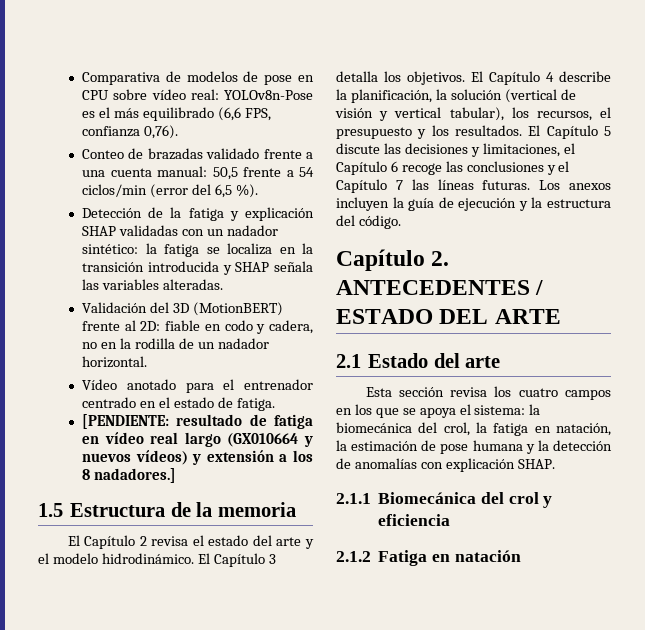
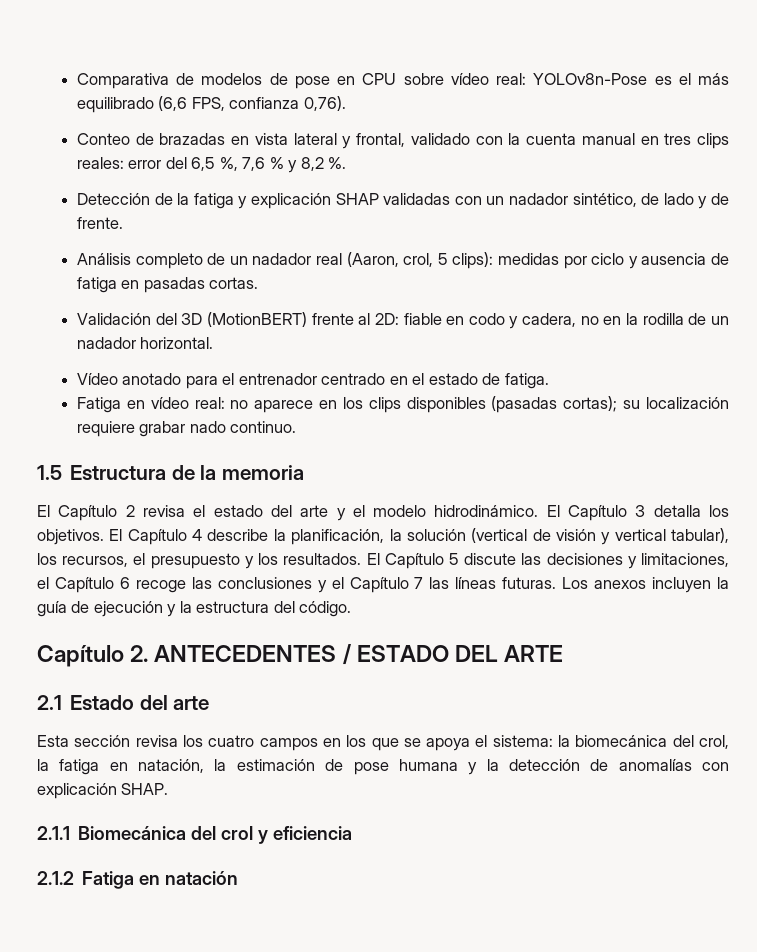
[206,148,313,159] [82,166,314,180] [82,184,258,198] validado frente a una cuenta manual: 50,5 frente a 54 ciclos/min (error del 6,5 %). -> [231,133,729,149] [76,157,347,173] en vista lateral y frontal, validado con la cuenta manual en tres clips reales: error del 6,5 %, 7,6 % y 8,2 %.
[82,243,314,257] [82,261,313,275] [82,279,223,290] sintético: la fatiga se localiza en la transición introducida y SHAP señala las variables alteradas. -> [572,193,729,209] [76,217,123,229] [76,252,729,269] [76,277,259,293] sintético, de lado y de frente. // Análisis completo de un nadador real (Aaron, crol, 5 clips): medidas por ciclo y ausencia de fatiga en pasadas cortas.
[82,414,313,429] [82,432,313,447] [82,450,313,465] [82,468,176,483] [PENDIENTE: resultado de fatiga en vídeo real largo (GX010664 y nuevos vídeos) y extensión a los 8 nadadores.] -> [76,396,730,413] [76,421,297,437] Fatiga en vídeo real: no aparece en los clips disponibles (pasadas cortas); su localización requiere grabar nado continuo.

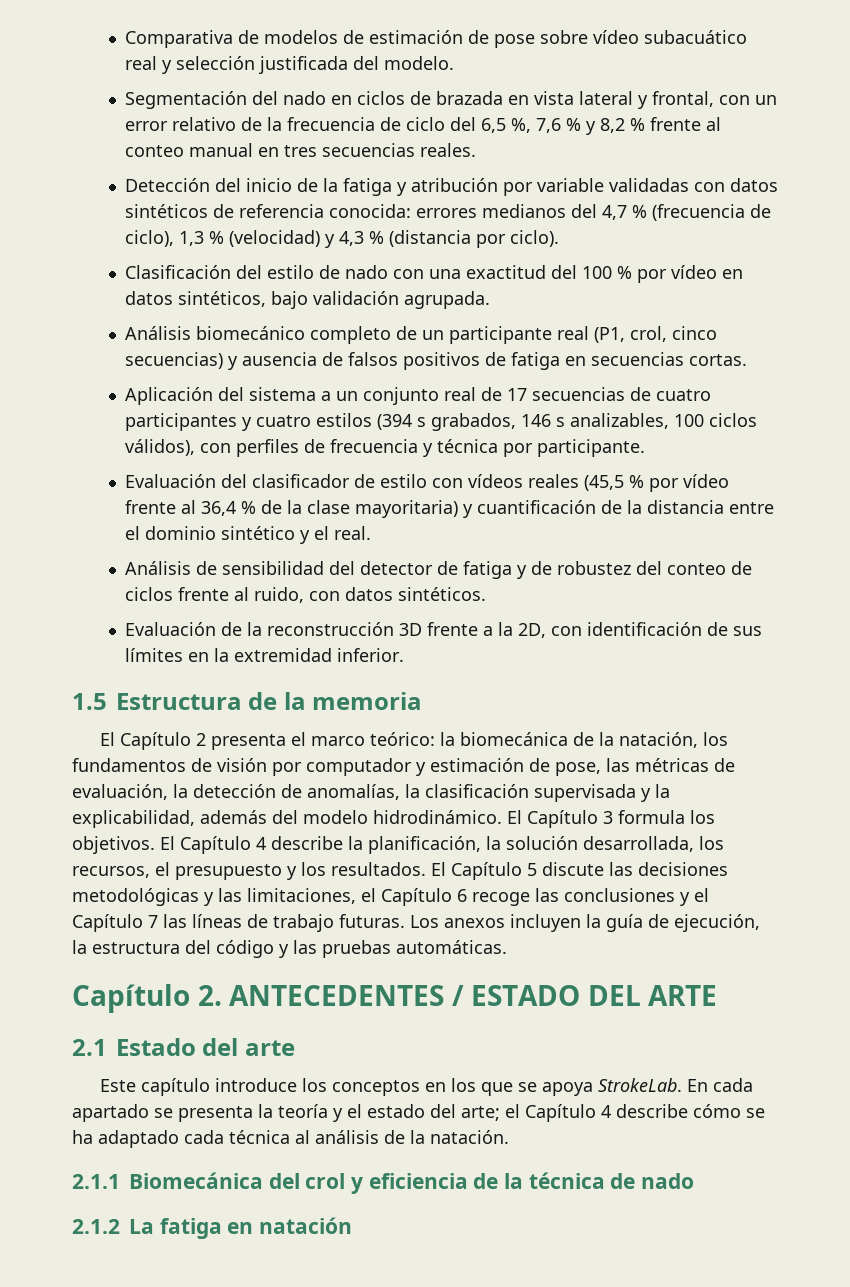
[294,73,729,89] [76,96,346,113] [76,133,226,145] pose en CPU sobre vídeo real: YOLOv8n-Pose es el más equilibrado (6,6 FPS, confianza 0,76). // Conteo de brazadas -> [368,30,747,48] [124,56,454,74] [124,91,503,109] estimación de pose sobre vídeo subacuático real y selección justificada del modelo. // Segmentación del nado en ciclos de brazada
[410,133,729,149] [76,157,162,169] validado con la cuenta manual en tres clips reales: error -> [718,95,777,105] [124,117,445,131] con un error relativo de la frecuencia de ciclo
[328,157,347,169] %. -> [629,117,721,131] [124,143,476,157] % frente al conteo manual en tres secuencias reales.
(150, 199) none -> [214,178,292,192] del inicio
[250,193,729,209] [76,217,123,229] [76,253,131,265] explicación SHAP validadas con un nadador sintético, de lado y de frente. // Análisis -> [410,178,778,196] [124,204,771,221] [124,230,559,248] [124,265,743,283] [124,291,490,309] [124,326,305,340] atribución por variable validadas con datos sintéticos de referencia conocida: errores medianos del 4,7 % (frecuencia de ciclo), 1,3 % (velocidad) y 4,3 % (distancia por ciclo). // Clasificación del estilo de nado con una exactitud del 100 % por vídeo en datos sintéticos, bajo validación agrupada. // Análisis biomecánico
[252,252,707,269] nadador real (Aaron, crol, 5 clips): medidas por ciclo y ausencia -> [448,326,717,344] [124,352,480,370] participante real (P1, crol, cinco secuencias) y ausencia de falsos positivos
[143,277,205,293] pasadas -> [590,352,684,366] secuencias
[76,312,730,329] [76,337,214,349] [76,373,549,389] [76,396,730,413] [76,421,297,437] Validación del 3D (MotionBERT) frente al 2D: fiable en codo y cadera, no en la rodilla de un nadador horizontal. // Vídeo anotado para el entrenador centrado en el estado de fatiga. // Fatiga en vídeo real: no aparece en los clips disponibles (pasadas cortas); su localización requiere grabar nado continuo. -> [124,387,711,405] [124,413,757,431] [124,439,645,457] [124,474,729,492] [124,500,774,518] [124,526,371,544] [124,561,752,579] [124,587,486,603] [124,622,762,638] [124,648,404,662] Aplicación del sistema a un conjunto real de 17 secuencias de cuatro participantes y cuatro estilos (394 s grabados, 146 s analizables, 100 ciclos válidos), con perfiles de frecuencia y técnica por participante. // Evaluación del clasificador de estilo con vídeos reales (45,5 % por vídeo frente al 36,4 % de la clase mayoritaria) y cuantificación de la distancia entre el dominio sintético y el real. // Análisis de sensibilidad del detector de fatiga y de robustez del conteo de ciclos frente al ruido, con datos sintéticos. // Evaluación de la reconstrucción 3D frente a la 2D, con identificación de sus límites en la extremidad inferior.
[142,505,365,521] revisa el estado del arte y el -> [211,732,729,750] [72,758,735,776] [72,784,670,802] [72,810,298,828] presenta el marco teórico: la biomecánica de la natación, los fundamentos de visión por computador y estimación de pose, las métricas de evaluación, la detección de anomalías, la clasificación supervisada y la explicabilidad, además del
[653,505,701,517] detalla -> [618,810,685,824] formula
[471,528,729,545] (vertical de visión y vertical tabular), -> [583,836,694,852] desarrollada,
[627,556,637,569] y -> [72,888,242,906] metodológicas y las
(497, 583) none -> [247,914,334,932] de trabajo
[93,601,177,617] ejecución y -> [674,914,760,932] ejecución,
[299,601,352,617] código. -> [216,940,507,958] código y las pruebas automáticas.
[37,735,318,751] Esta sección revisa los cuatro campos -> [100,1078,421,1096] Este capítulo introduce los conceptos
[475,735,729,749] [37,759,729,775] [37,783,169,799] el sistema: la biomecánica del crol, la fatiga en natación, la estimación de pose humana y la detección de anomalías con explicación SHAP. -> [598,1078,754,1092] [72,1104,765,1122] [72,1130,509,1148] StrokeLab. En cada apartado se presenta la teoría y el estado del arte; el Capítulo 4 describe cómo se ha adaptado cada técnica al análisis de la natación.
(353, 833) none -> [473,1172,695,1189] de la técnica de nado
[82,871,135,889] Fatiga -> [129,1218,222,1239] La fatiga

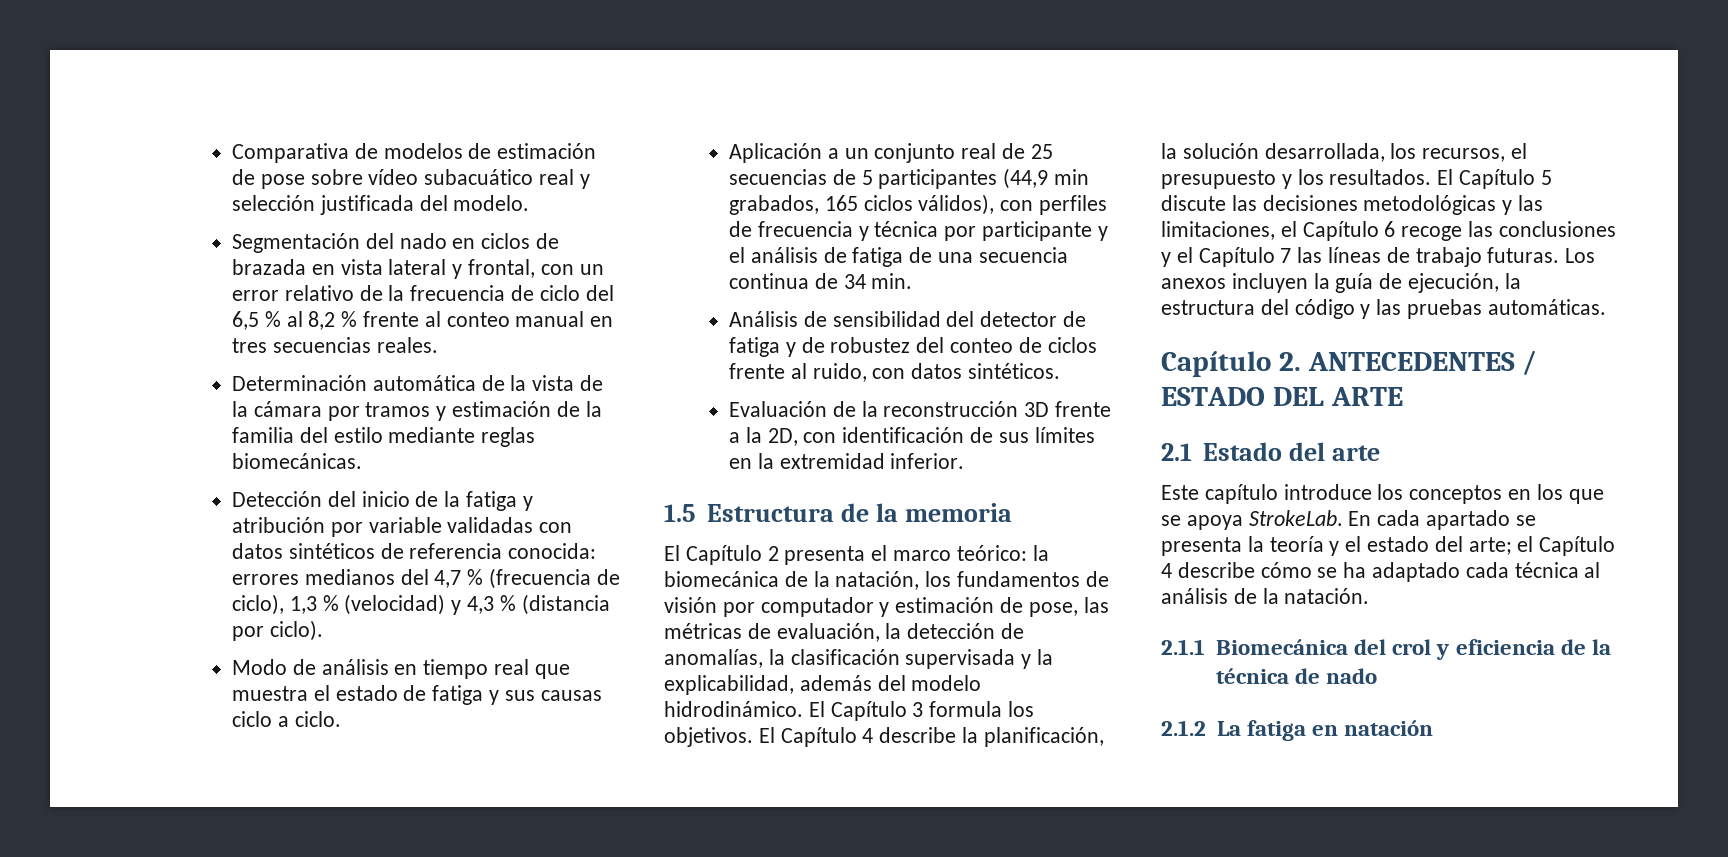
[510,118,596,135] %, 7,6 % y -> [264,311,303,327] % al
(476, 150) none -> [231,375,603,391] [231,401,602,421] [231,427,536,447] [231,453,362,469] // Determinación automática de la vista de la cámara por tramos y estimación de la familia del estilo mediante reglas biomecánicas.
[124,265,743,283] [124,291,490,309] [124,326,717,344] [124,352,747,370] Clasificación del estilo de nado con una exactitud del 100 % por vídeo en datos sintéticos, bajo validación agrupada. // Análisis biomecánico completo de un participante real (P1, crol, cinco secuencias) y ausencia de falsos positivos de fatiga en secuencias cortas. -> [231,659,570,679] [231,685,602,705] [231,711,341,727] Modo de análisis en tiempo real que muestra el estado de fatiga y sus causas ciclo a ciclo.
[217,387,316,401] del sistema -> (822, 153) none
[506,388,527,401] 17 -> [1030,144,1053,159] 25
[655,389,711,401] [124,413,704,431] cuatro participantes y cuatro estilos (394 s grabados, 146 s analizables, 100 -> [861,168,1089,189] [728,195,858,215] 5 participantes (44,9 min grabados, 165
[536,439,645,457] [124,474,729,492] [124,500,774,518] [124,526,371,544] participante. // Evaluación del clasificador de estilo con vídeos reales (45,5 % por vídeo frente al 36,4 % de la clase mayoritaria) y cuantificación de la distancia entre el dominio sintético y el real. -> [981,221,1108,241] [728,247,1068,267] [728,273,913,289] participante y el análisis de fatiga de una secuencia continua de 34 min.

